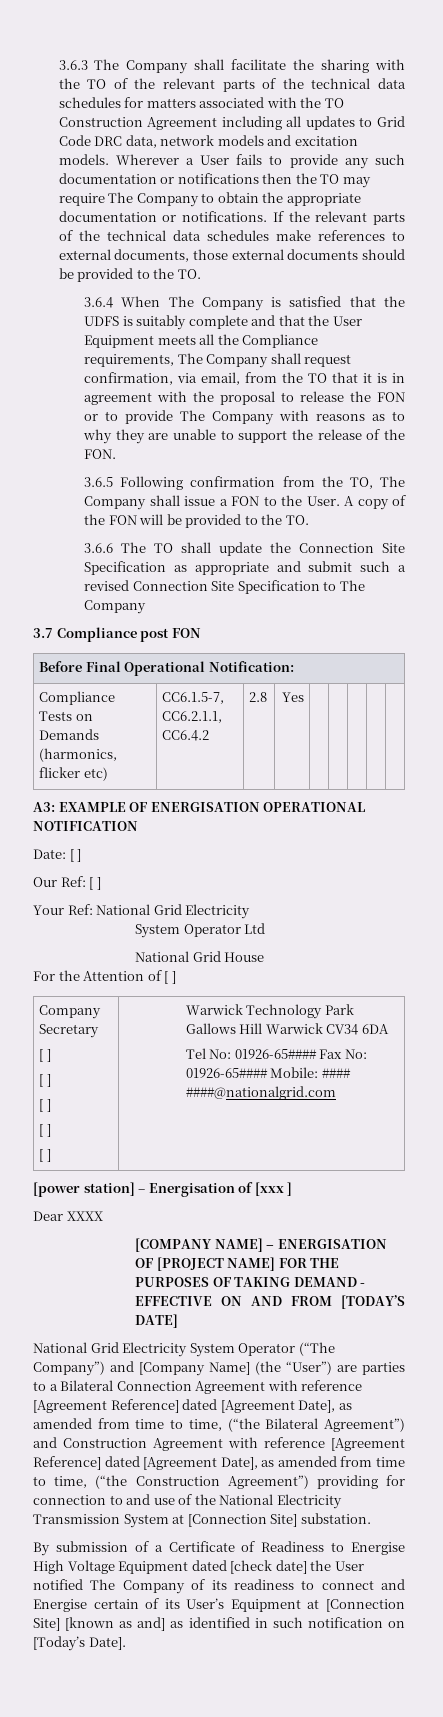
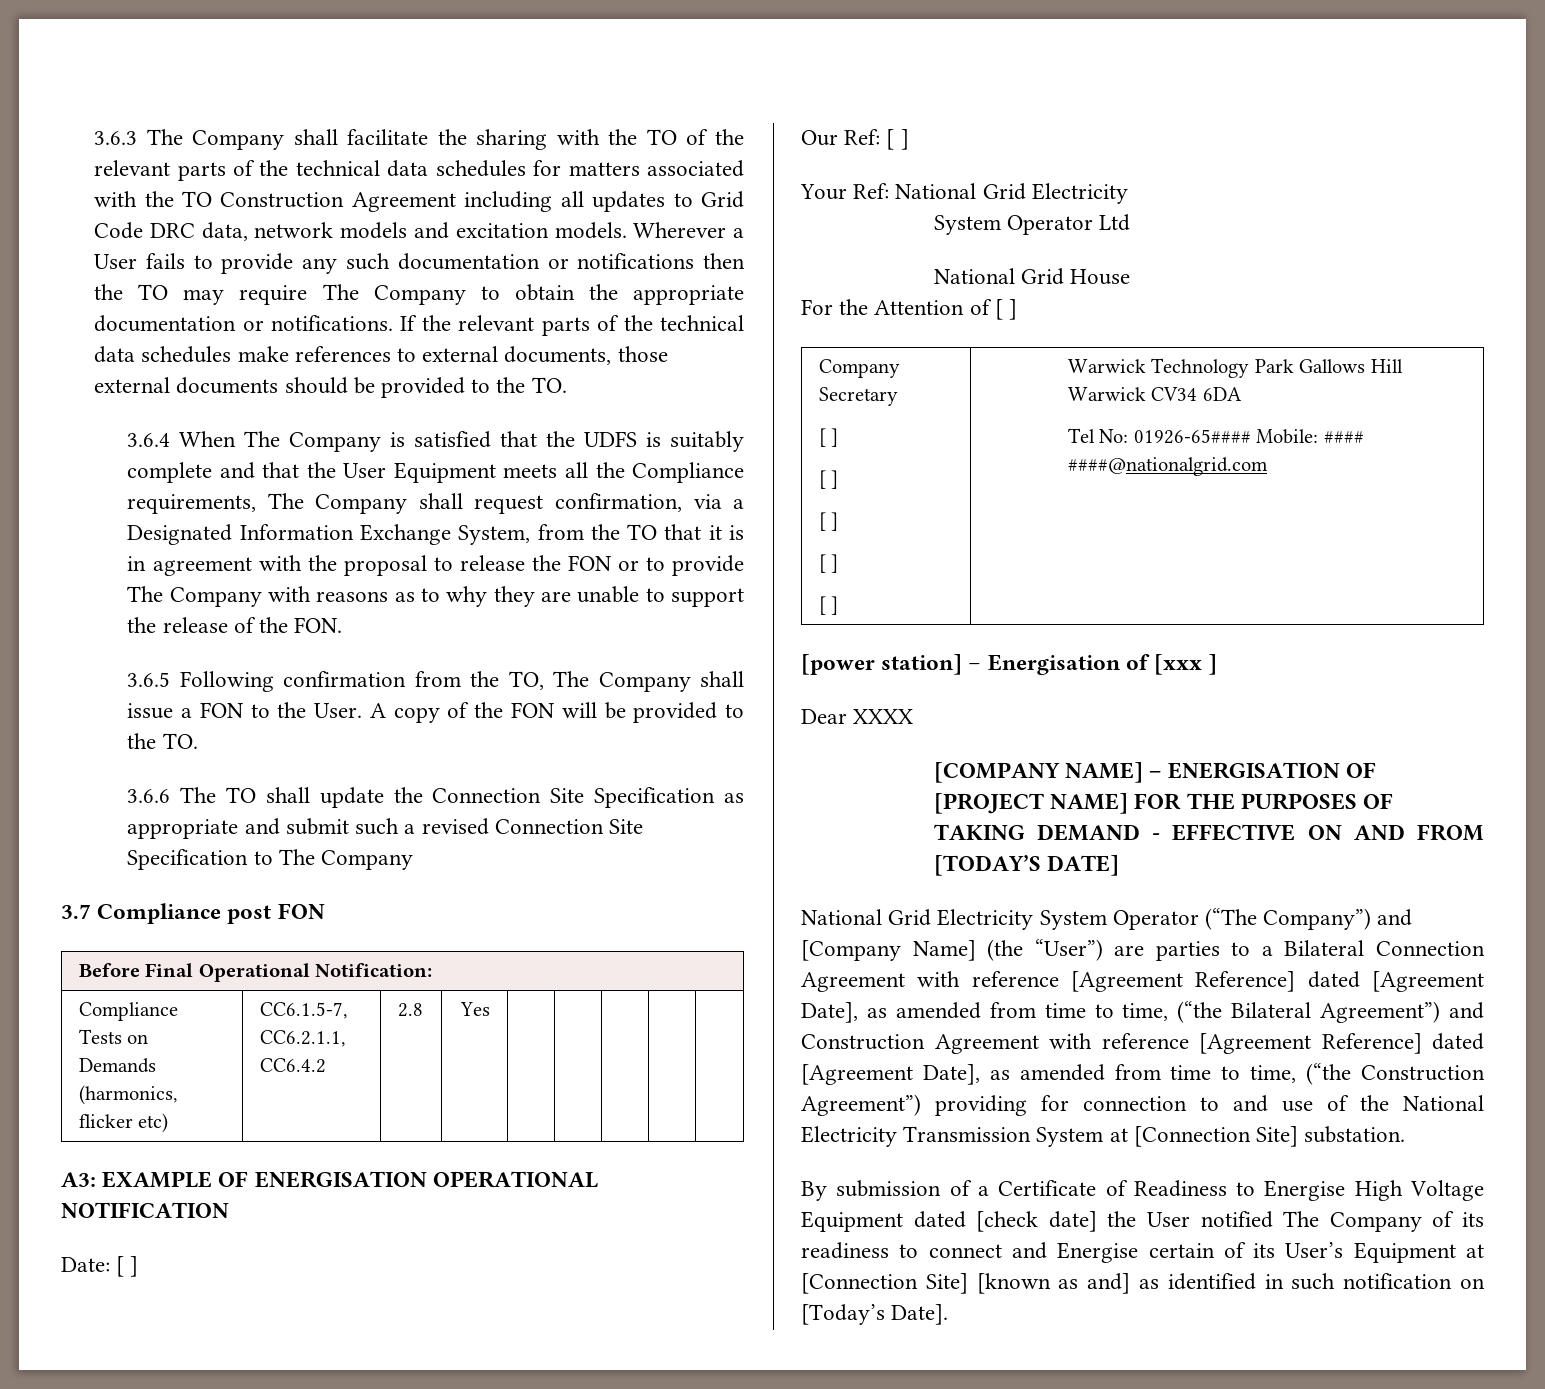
[201,372,241,385] email, -> [733,499,744,509] [127,524,531,545] a Designated Information Exchange System,
[319,1049,367,1059] [185,1068,268,1078] Fax No: 01926-65#### -> (1251, 436) none

